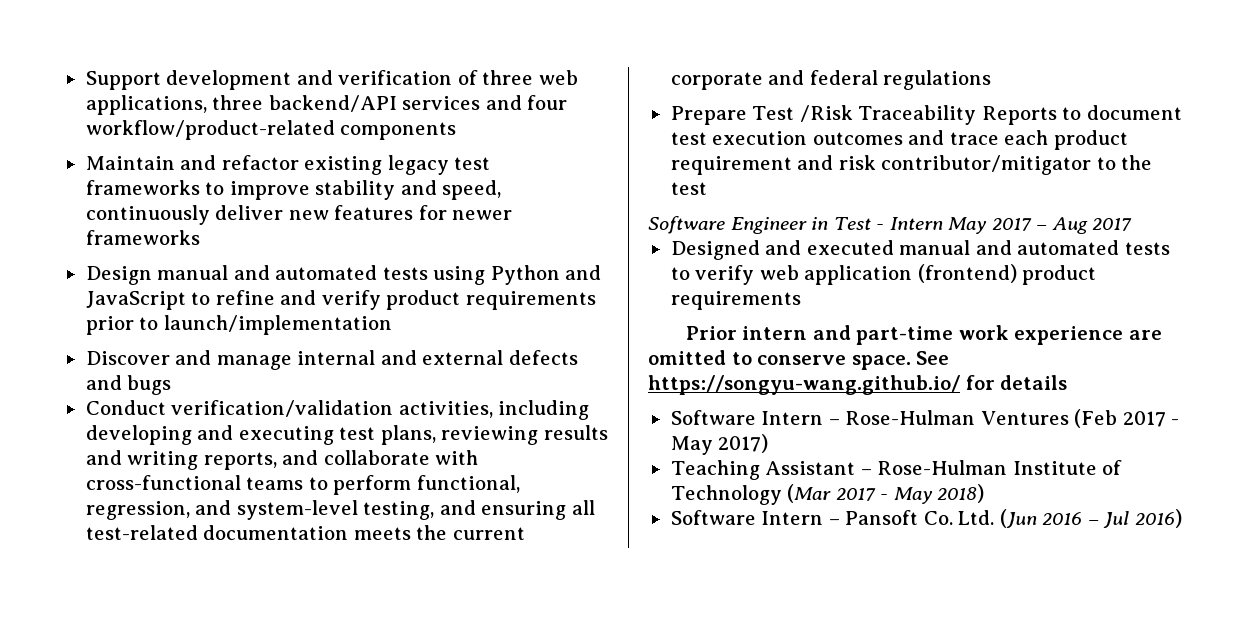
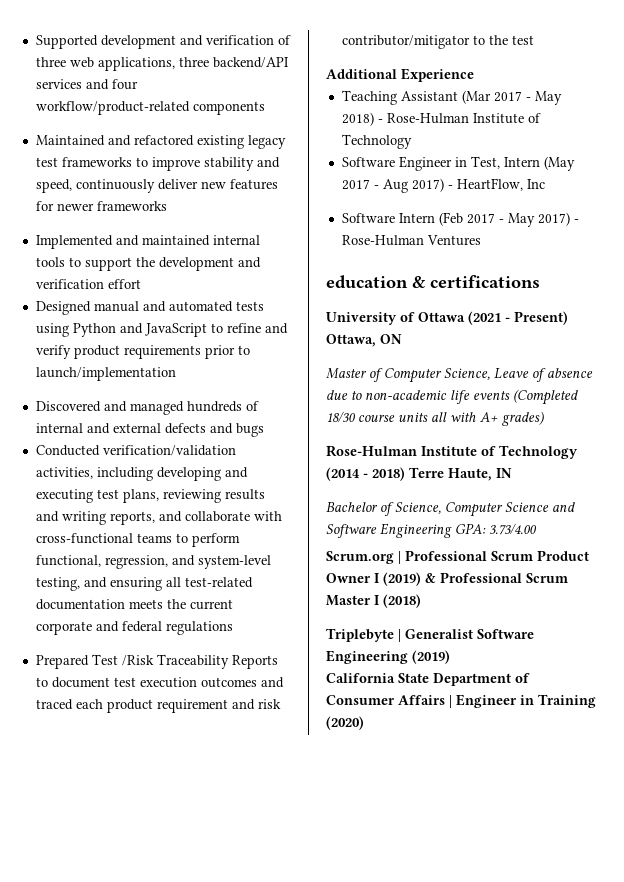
[85,71,161,90] Support -> [35,35,98,49] Supported
[85,155,299,170] Maintain and refactor -> [35,135,194,146] Maintained and refactored
[85,266,152,285] Design -> [35,235,260,249] [35,257,261,271] [35,279,141,289] [35,301,91,315] Implemented and maintained internal tools to support the development and verification effort // Designed
[85,350,292,370] Discover and manage -> [35,401,259,415] Discovered and managed hundreds of
[85,400,166,415] Conduct -> [35,445,100,456] Conducted
[670,106,747,125] Prepare -> [35,655,89,669] Prepared
[949,132,999,145] trace -> [35,699,73,710] traced
[648,216,1133,234] [670,240,1170,260] [670,264,1097,285] [670,291,801,310] [685,325,1163,345] [648,350,950,370] [648,375,1068,395] [670,410,1069,425] Software Engineer in Test - Intern May 2017 – Aug 2017 // Designed and executed manual and automated tests to verify web application (frontend) product requirements // Prior intern and part-time work experience are omitted to conserve space. See https://songyu-wang.github.io/ for details // Software Intern – Rose-Hulman Ventures -> [326,68,474,82] [341,90,562,105] [341,112,541,126] [341,134,412,149] [341,156,575,171] [341,178,545,193] [341,213,435,223] Additional Experience // Teaching Assistant (Mar 2017 - May 2018) - Rose-Hulman Institute of Technology // Software Engineer in Test, Intern (May 2017 - Aug 2017) - HeartFlow, Inc // Software Intern
[670,460,1123,480] [670,484,985,505] [670,509,1182,528] // Teaching Assistant – Rose-Hulman Institute of Technology (Mar 2017 - May 2018) // Software Intern – Pansoft Co. Ltd. (Jun 2016 – Jul 2016) -> [573,219,579,223] [341,235,481,246] [326,275,540,289] [326,311,568,325] [326,334,402,347] [326,368,593,383] [326,389,578,405] [326,411,544,426] [326,445,578,459] [326,467,512,481] [326,502,575,517] [326,523,537,538] [326,550,589,564] [326,572,568,586] [326,594,421,608] [326,628,534,642] [326,650,450,664] [326,673,530,686] [326,694,596,708] [326,716,364,730] - Rose-Hulman Ventures // education & certifications // University of Ottawa (2021 - Present) Ottawa, ON // Master of Computer Science, Leave of absence due to non-academic life events (Completed 18/30 course units all with A+ grades) // Rose-Hulman Institute of Technology (2014 - 2018) Terre Haute, IN // Bachelor of Science, Computer Science and Software Engineering GPA: 3.73/4.00 // Scrum.org | Professional Scrum Product Owner I (2019) & Professional Scrum Master I (2018) // Triplebyte | Generalist Software Engineering (2019) // California State Department of Consumer Affairs | Engineer in Training (2020)

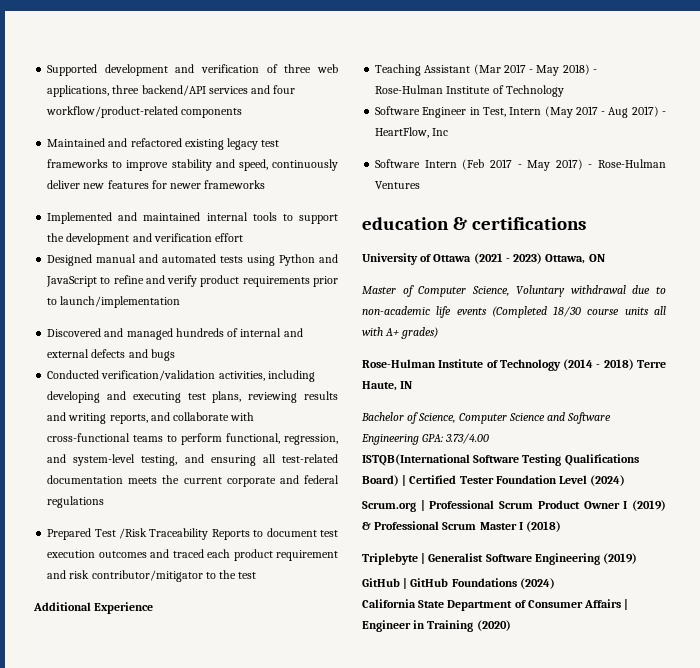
[514,311,568,325] Present) -> [513,253,543,264] 2023)
[494,368,593,382] Leave of absence -> [515,285,626,297] Voluntary withdrawal
(537, 529) none -> [362,454,639,466] [362,475,626,486] // ISTQB(International Software Testing Qualifications Board) | Certified Tester Foundation Level (2024)
(450, 657) none -> [362,578,555,589] // GitHub | GitHub Foundations (2024)

